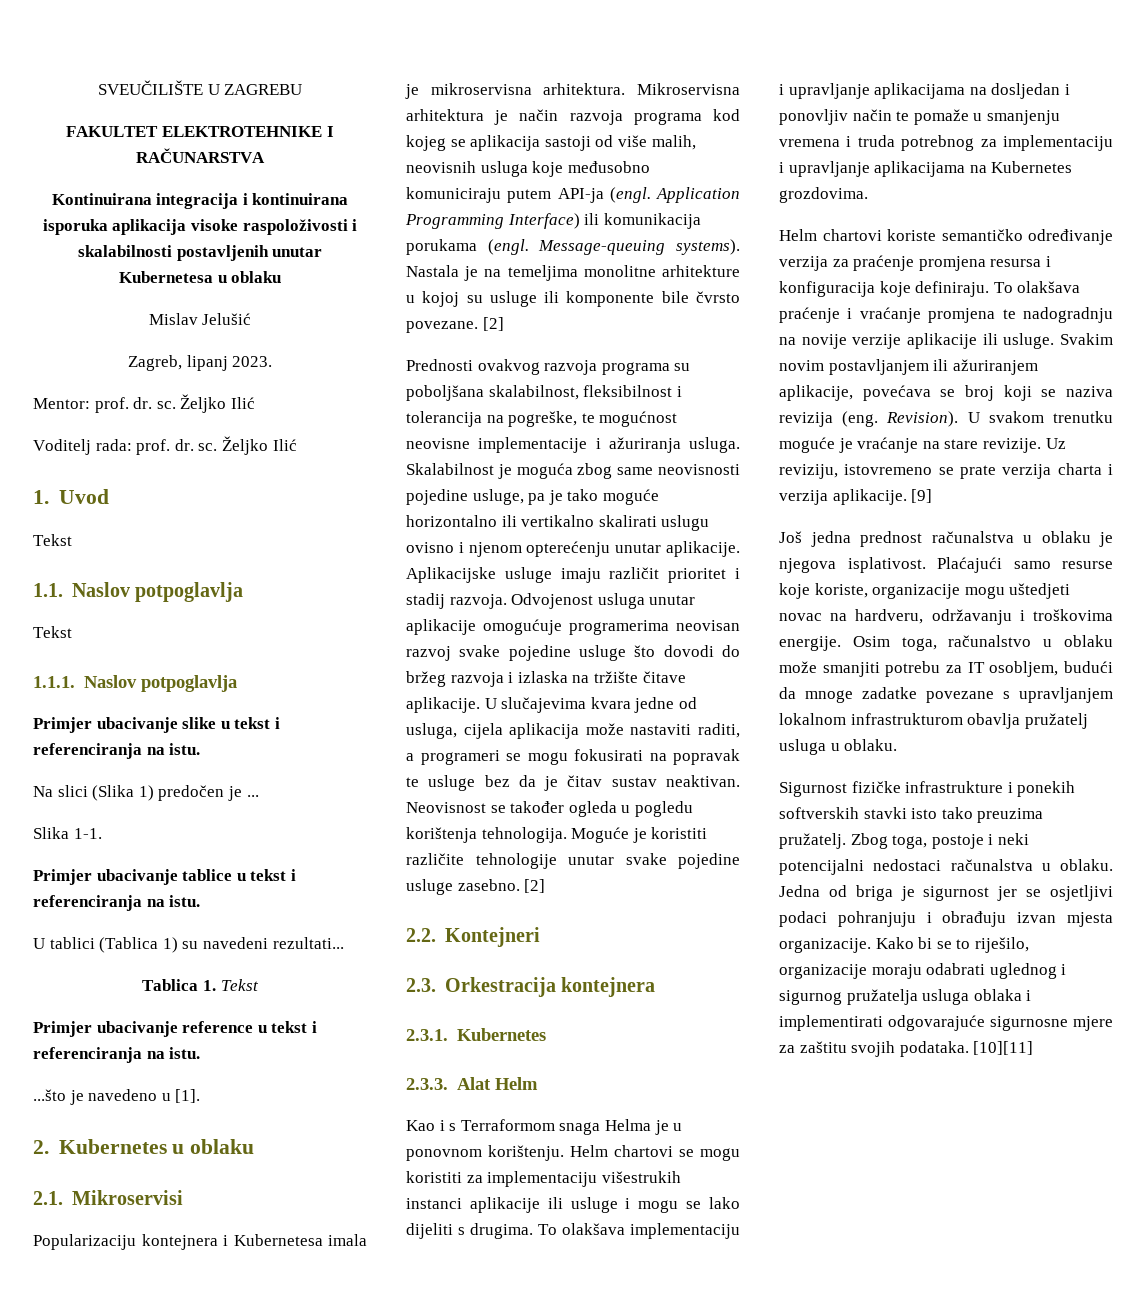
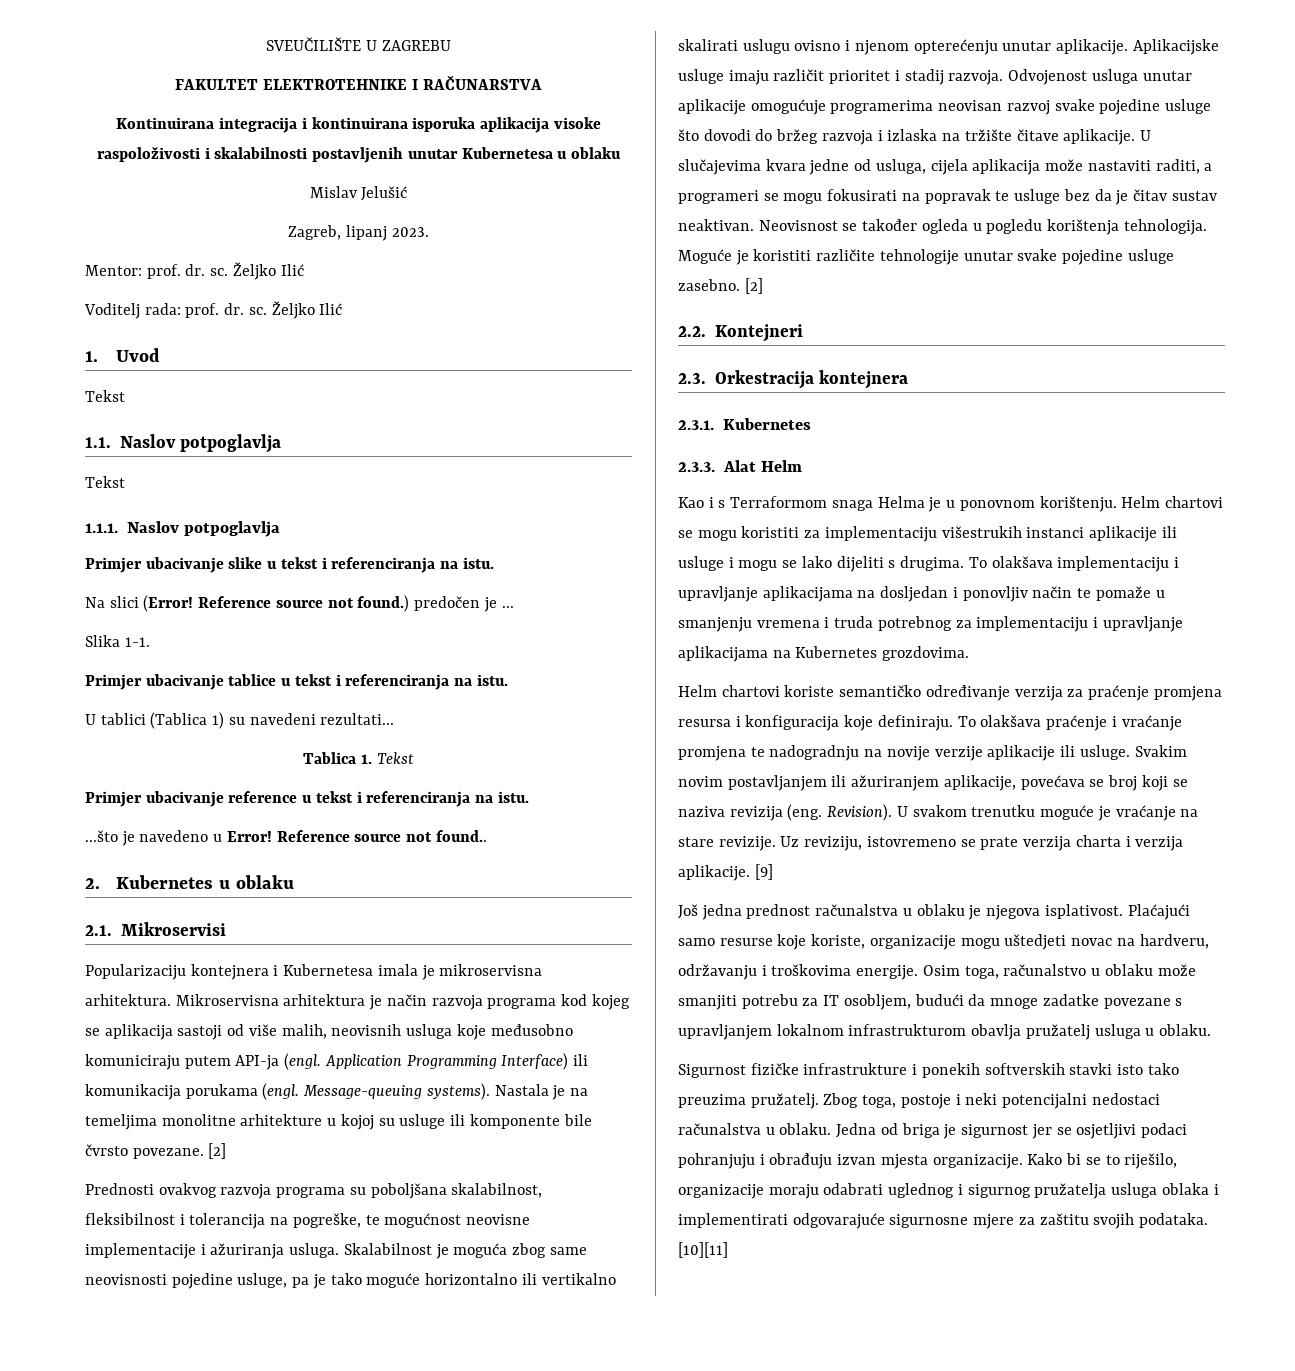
[92,785,154,801] (Slika 1) -> [143,595,410,612] (Error! Reference source not found.)
[175,1089,201,1103] [1]. -> [226,830,487,842] Error! Reference source not found..

